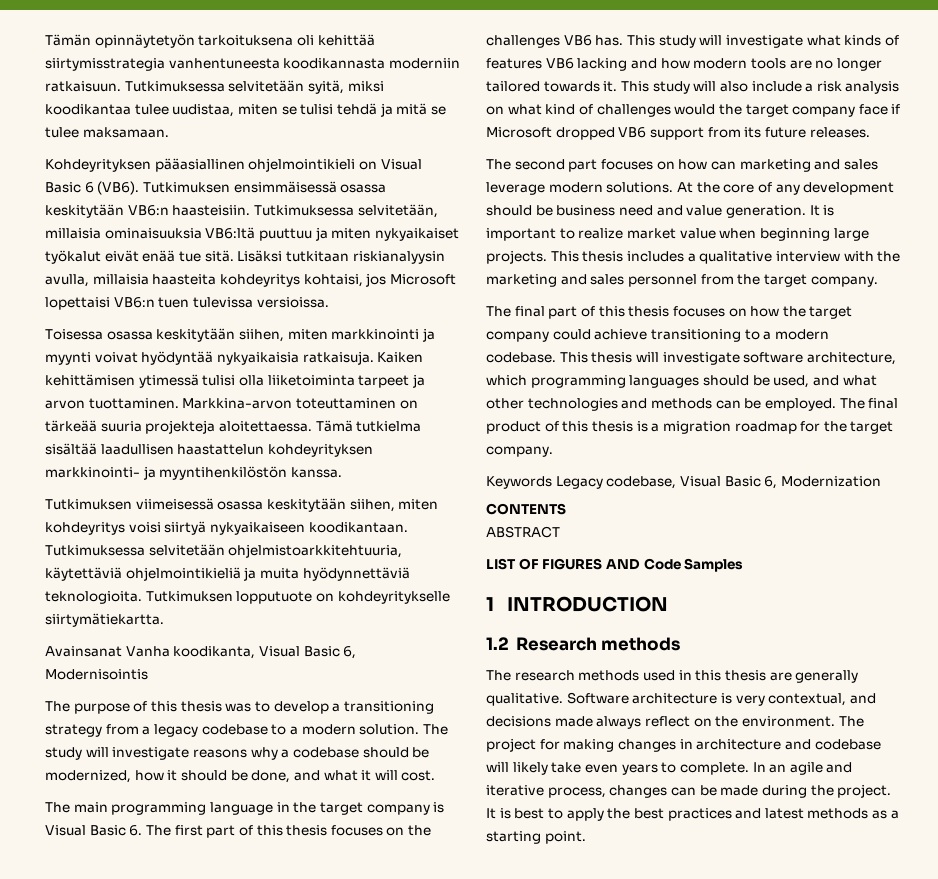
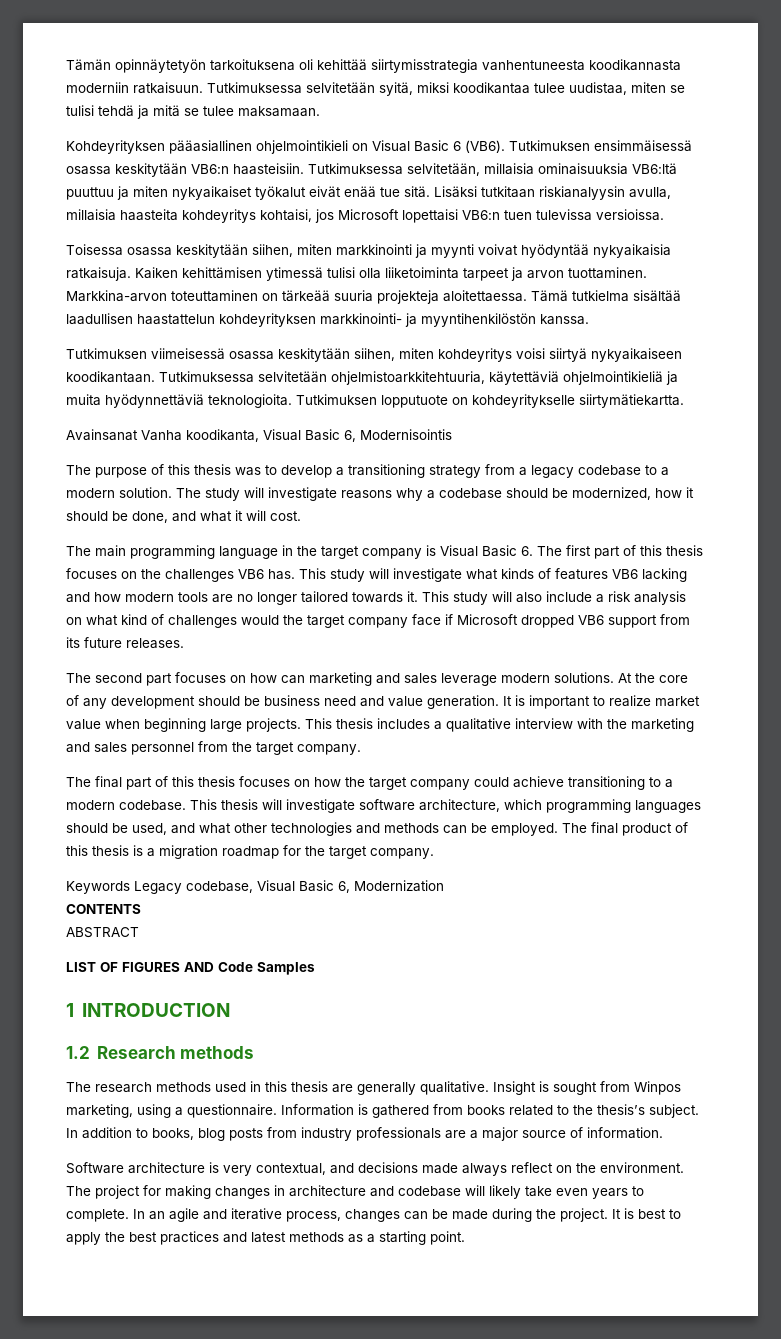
(563, 699) none -> [493,1081,681,1095] [66,1104,699,1118] [66,1127,663,1141] Insight is sought from Winpos marketing, using a questionnaire. Information is gathered from books related to the thesis’s subject. In addition to books, blog posts from industry professionals are a major source of information. //

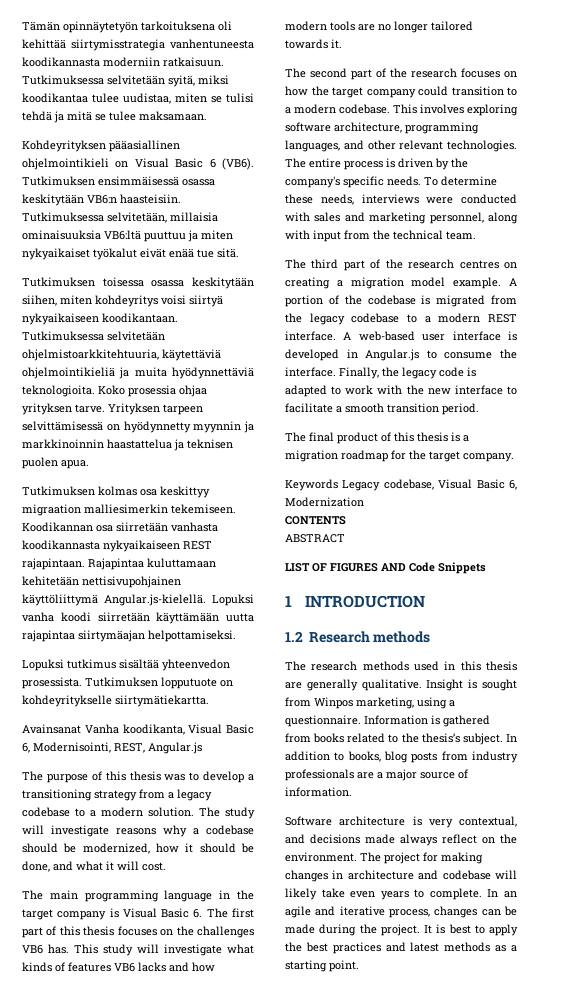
[434,186,671,200] [66,209,664,223] [66,244,671,258] [66,267,647,281] [66,290,681,304] [66,313,589,327] [66,348,225,360] Lisäksi tutkitaan riskianalyysin avulla, millaisia haasteita kohdeyritys kohtaisi, jos Microsoft lopettaisi VB6:n tuen tulevissa versioissa. // Toisessa osassa keskitytään siihen, miten markkinointi ja myynti voivat hyödyntää nykyaikaisia ratkaisuja. Kaiken kehittämisen ytimessä tulisi olla liiketoiminta tarpeet ja arvon tuottaminen. Markkina-arvon toteuttaminen on tärkeää suuria projekteja aloitettaessa. Tämä tutkielma sisältää laadullisen haastattelun kohdeyrityksen markkinointi- ja myyntihenkilöstön kanssa. // Tutkimuksen viimeisessä -> [22,277,144,287] // Tutkimuksen toisessa
(292, 401) none -> [98,385,207,397] [22,403,203,415] [22,421,254,433] [22,439,233,451] [22,457,89,469] [22,486,210,498] [22,504,236,516] [22,522,218,532] [22,540,212,552] [22,558,216,570] [22,576,181,588] [22,594,254,606] [22,612,254,624] [22,630,236,642] [22,659,230,671] [22,677,82,689] Koko prosessia ohjaa yrityksen tarve. Yrityksen tarpeen selvittämisessä on hyödynnetty myynnin ja markkinoinnin haastattelua ja teknisen puolen apua. // Tutkimuksen kolmas osa keskittyy migraation malliesimerkin tekemiseen. Koodikannan osa siirretään vanhasta koodikannasta nykyaikaiseen REST rajapintaan. Rajapintaa kuluttamaan kehitetään nettisivupohjainen käyttöliittymä Angular.js-kielellä. Lopuksi vanha koodi siirretään käyttämään uutta rajapintaa siirtymäajan helpottamiseksi. // Lopuksi tutkimus sisältää yhteenvedon prosessista.
[360,429,452,440] Modernisointis -> [33,742,202,754] Modernisointi, REST, Angular.js
[642,568,687,582] lacking -> [138,962,166,972] lacks
[422,591,686,605] [66,614,690,628] [66,637,184,649] [66,672,688,686] [66,695,700,709] [66,718,694,732] [66,741,361,755] [66,776,235,790] This study will also include a risk analysis on what kind of challenges would the target company face if Microsoft dropped VB6 support from its future releases. // The second part focuses on how can marketing and sales leverage modern solutions. At the core of any development should be business need and value generation. It is important to realize market value when beginning large projects. This thesis includes a qualitative interview with the marketing and sales personnel from the target company. // The final part of this thesis -> [285,68,457,80] // The second part of the research
[513,776,645,790] achieve transitioning -> [451,86,504,96] transition
[221,799,701,813] [66,822,558,836] thesis will investigate software architecture, which programming languages should be used, and what other technologies and methods can be employed. -> [420,104,518,116] [285,122,479,134] [285,140,517,152] [285,158,468,170] [285,176,497,188] [285,194,517,205] [285,212,518,224] [285,230,476,242] [285,259,517,271] [285,277,517,289] [285,295,517,307] [285,313,517,325] [285,331,517,341] [285,349,517,361] [285,367,476,379] [285,385,517,397] [285,403,479,415] involves exploring software architecture, programming languages, and other relevant technologies. The entire process is driven by the company's specific needs. To determine these needs, interviews were conducted with sales and marketing personnel, along with input from the technical team. // The third part of the research centres on creating a migration model example. A portion of the codebase is migrated from the legacy codebase to a modern REST interface. A web-based user interface is developed in Angular.js to consume the interface. Finally, the legacy code is adapted to work with the new interface to facilitate a smooth transition period. //
[257,962,315,975] Samples -> [438,562,486,574] Snippets

